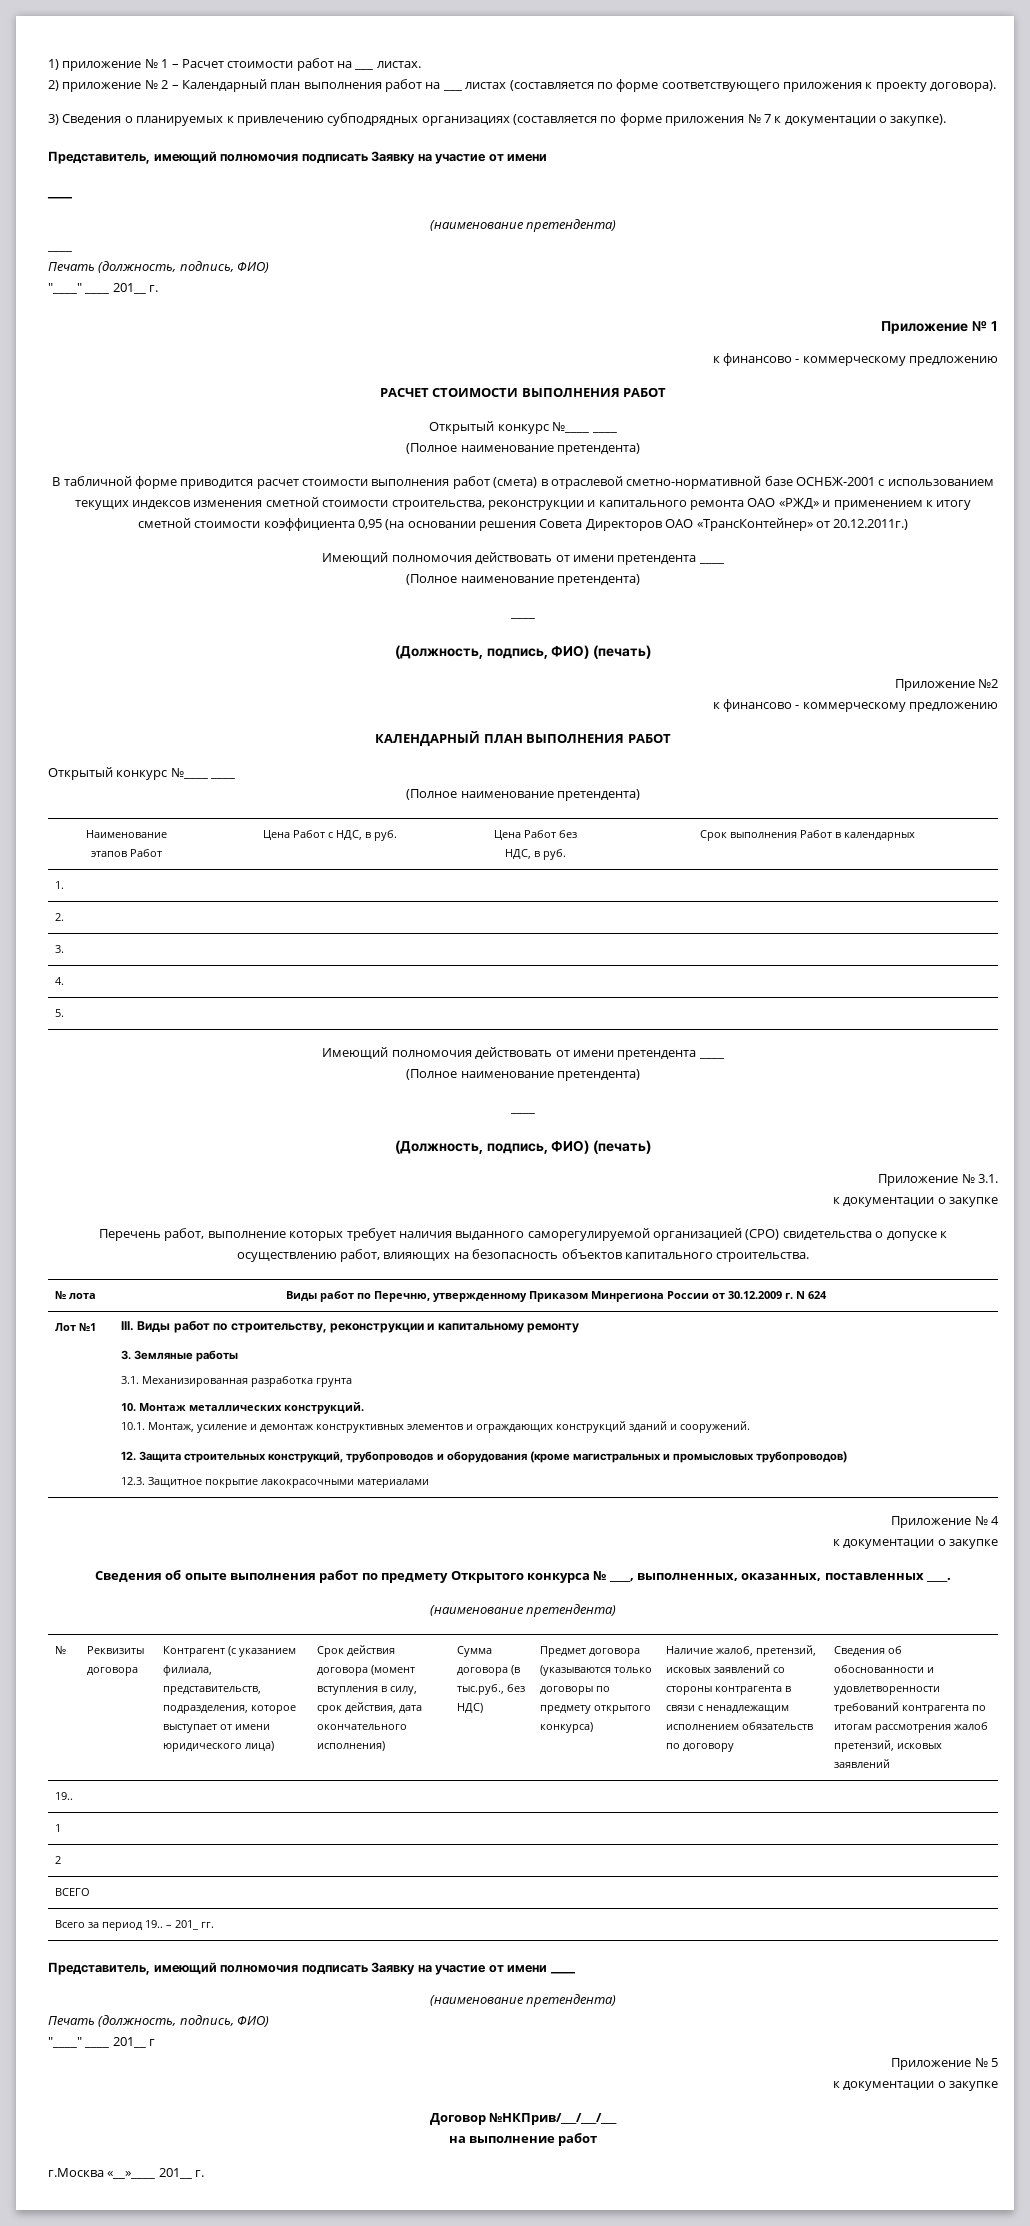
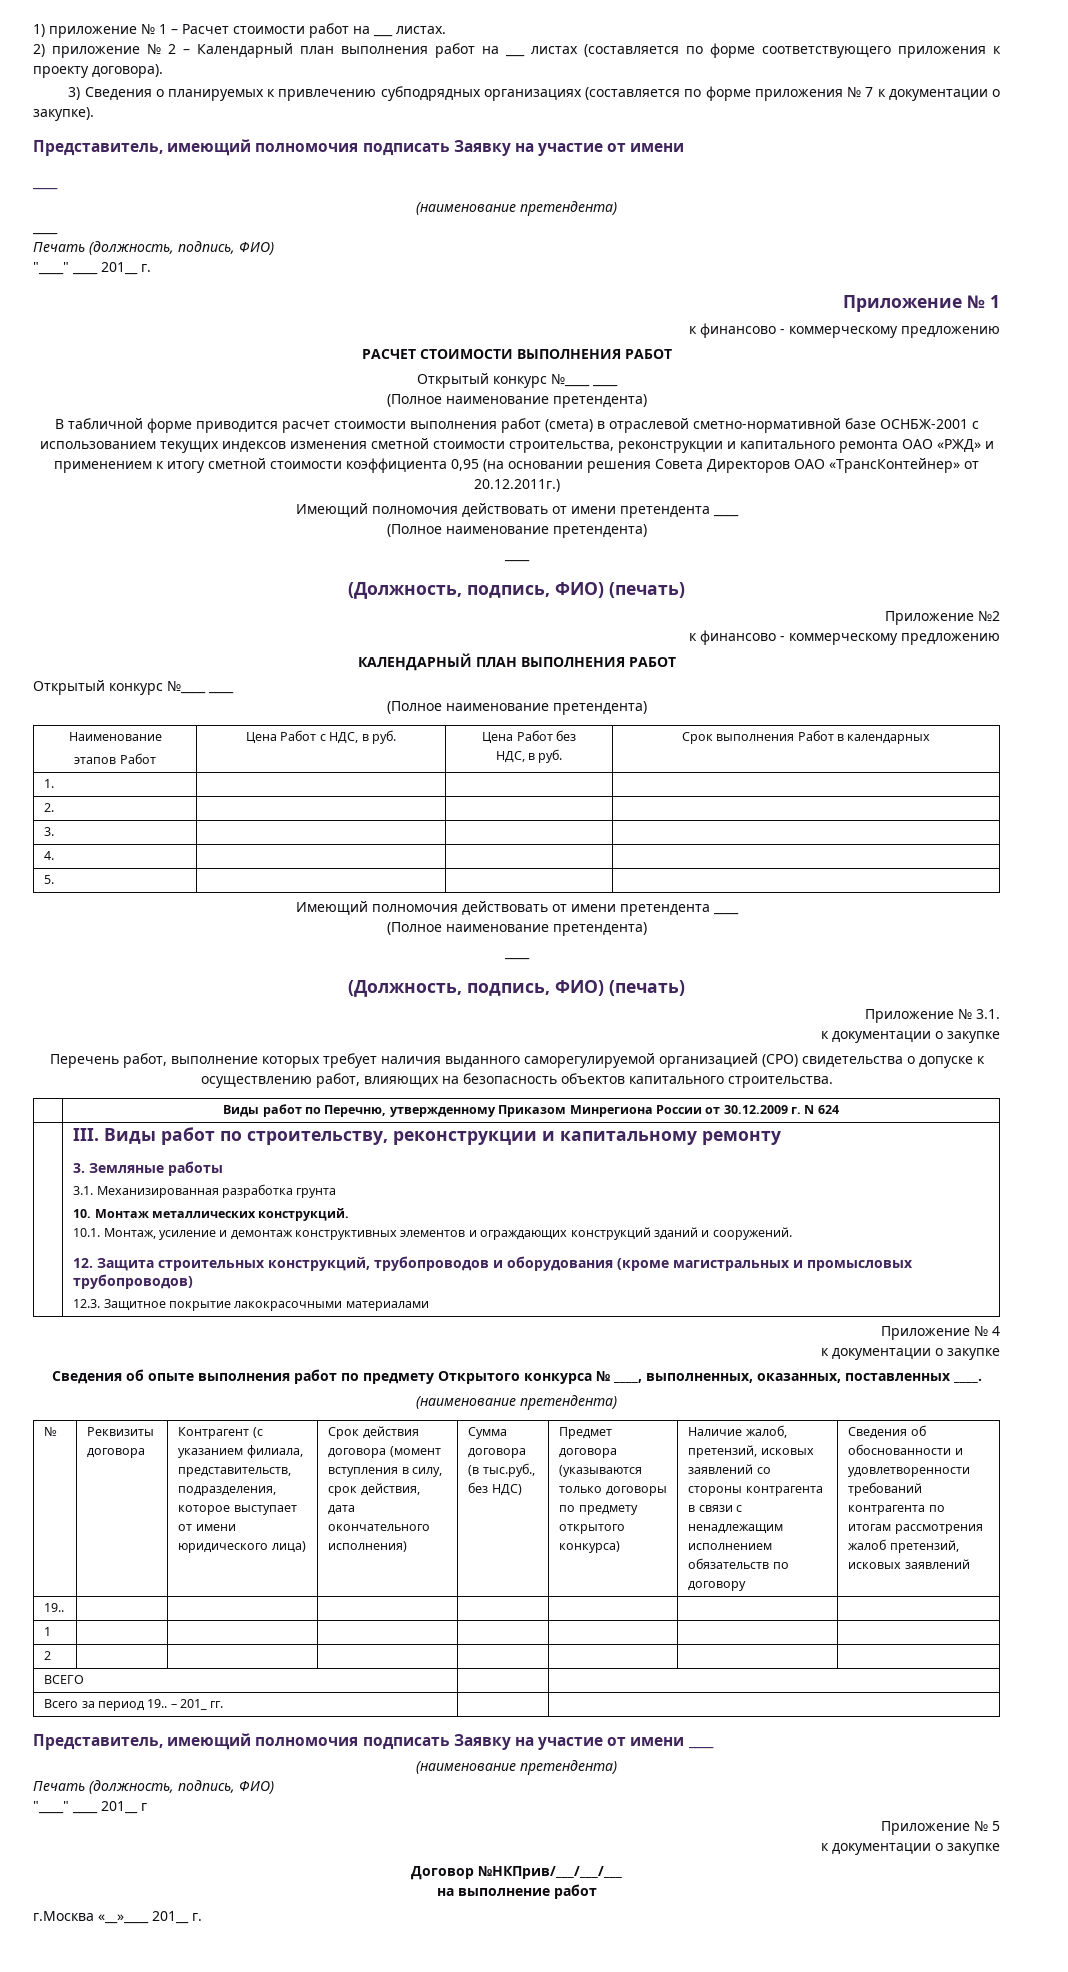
[54,1291,96,1299] № лота -> (833, 1082) none
[54,1323,96,1332] Лот №1 -> (839, 1109) none

